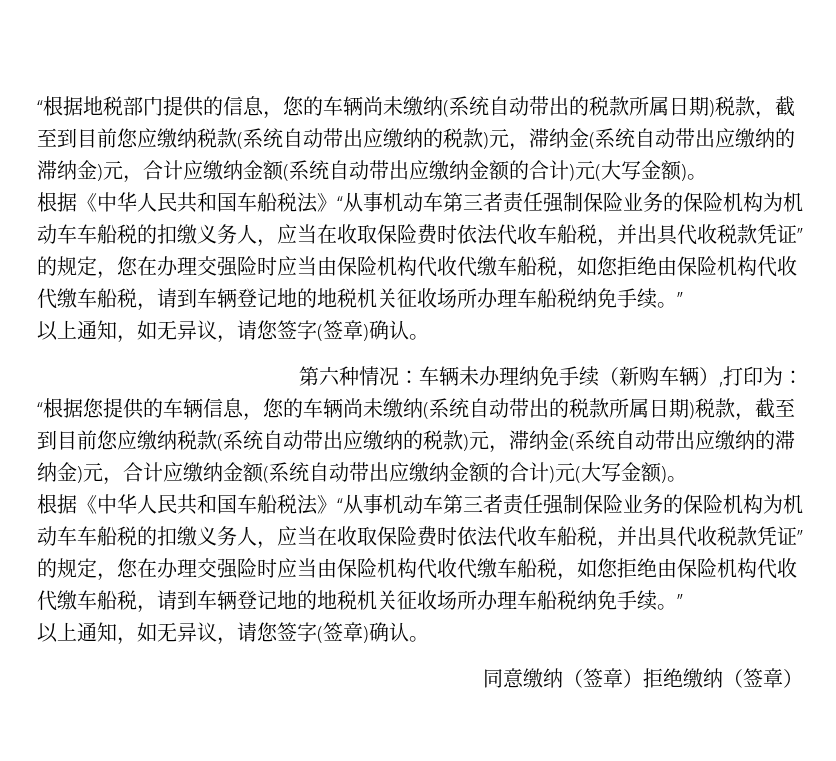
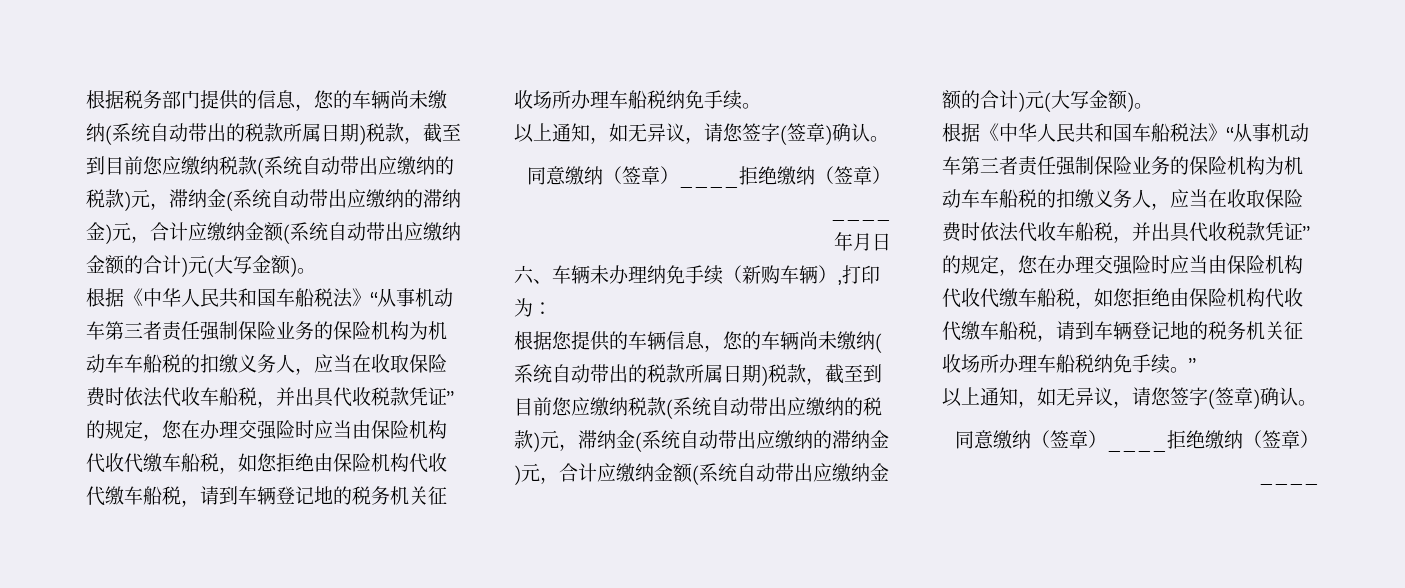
[37,96,123,116] “根据地税 -> [86,90,162,109] 根据税务
[317,288,683,309] 地税机关征收场所办理车船税纳免手续。” -> [352,486,447,505] [514,90,761,110] 税务机关征收场所办理车船税纳免手续。
[299,366,419,386] 第六种情况： -> [527,166,891,188] [831,216,891,221] [834,232,891,251] [514,265,552,284] 同意缴纳（签章）____拒绝缴纳（签章）____ // 年月日 // 六、
[37,402,43,416] “ -> (552, 308) none
[317,590,357,610] 地税 -> [1208,321,1246,340] 税务
[643,668,803,688] 拒绝缴纳（签章） -> [1107,430,1319,452] [1259,480,1319,485] ____拒绝缴纳（签章）____

